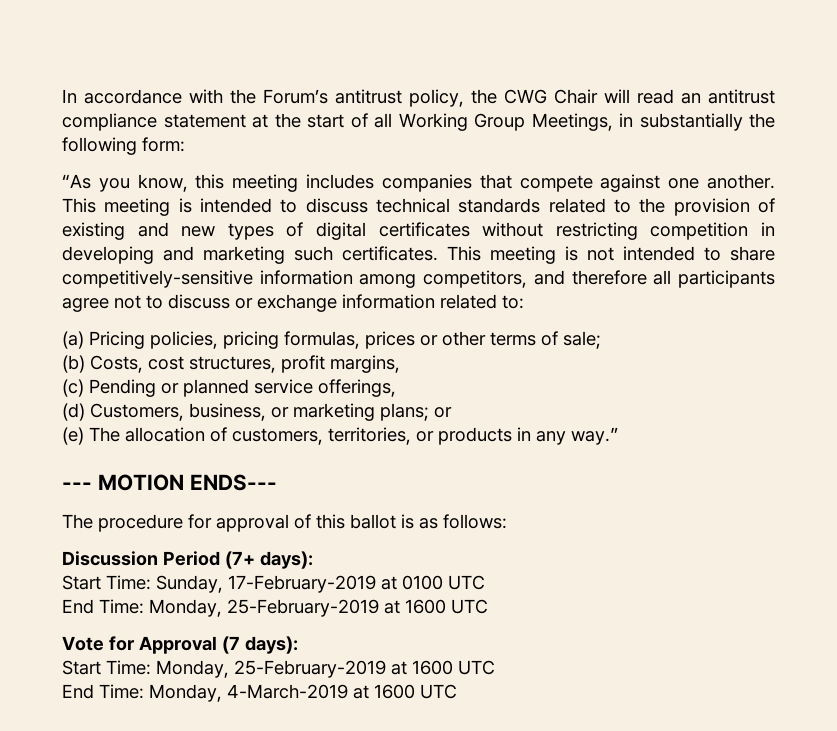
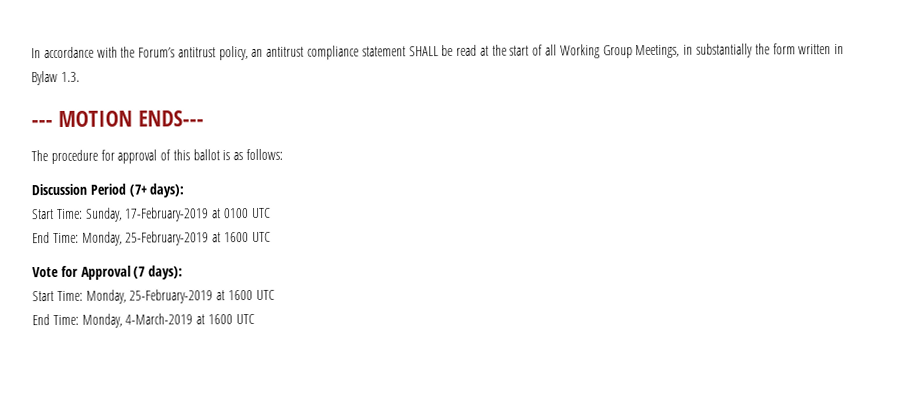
[471,89,674,104] the CWG Chair will read -> (249, 53) none
(246, 121) none -> [408,44,478,57] SHALL be read
[62,137,185,155] [62,174,776,192] [62,198,776,216] [62,222,776,240] [62,246,775,264] [62,270,775,288] [62,294,524,312] [62,331,601,349] [62,355,400,373] [62,379,396,397] [62,403,452,421] [62,427,618,445] following form: // “As you know, this meeting includes companies that compete against one another. This meeting is intended to discuss technical standards related to the provision of existing and new types of digital certificates without restricting competition in developing and marketing such certificates. This meeting is not intended to share competitively-sensitive information among competitors, and therefore all participants agree not to discuss or exchange information related to: // (a) Pricing policies, pricing formulas, prices or other terms of sale; // (b) Costs, cost structures, profit margins, // (c) Pending or planned service offerings, // (d) Customers, business, or marketing plans; or // (e) The allocation of customers, territories, or products in any way.” -> [772,43,845,55] [31,70,80,86] form written in Bylaw 1.3.

